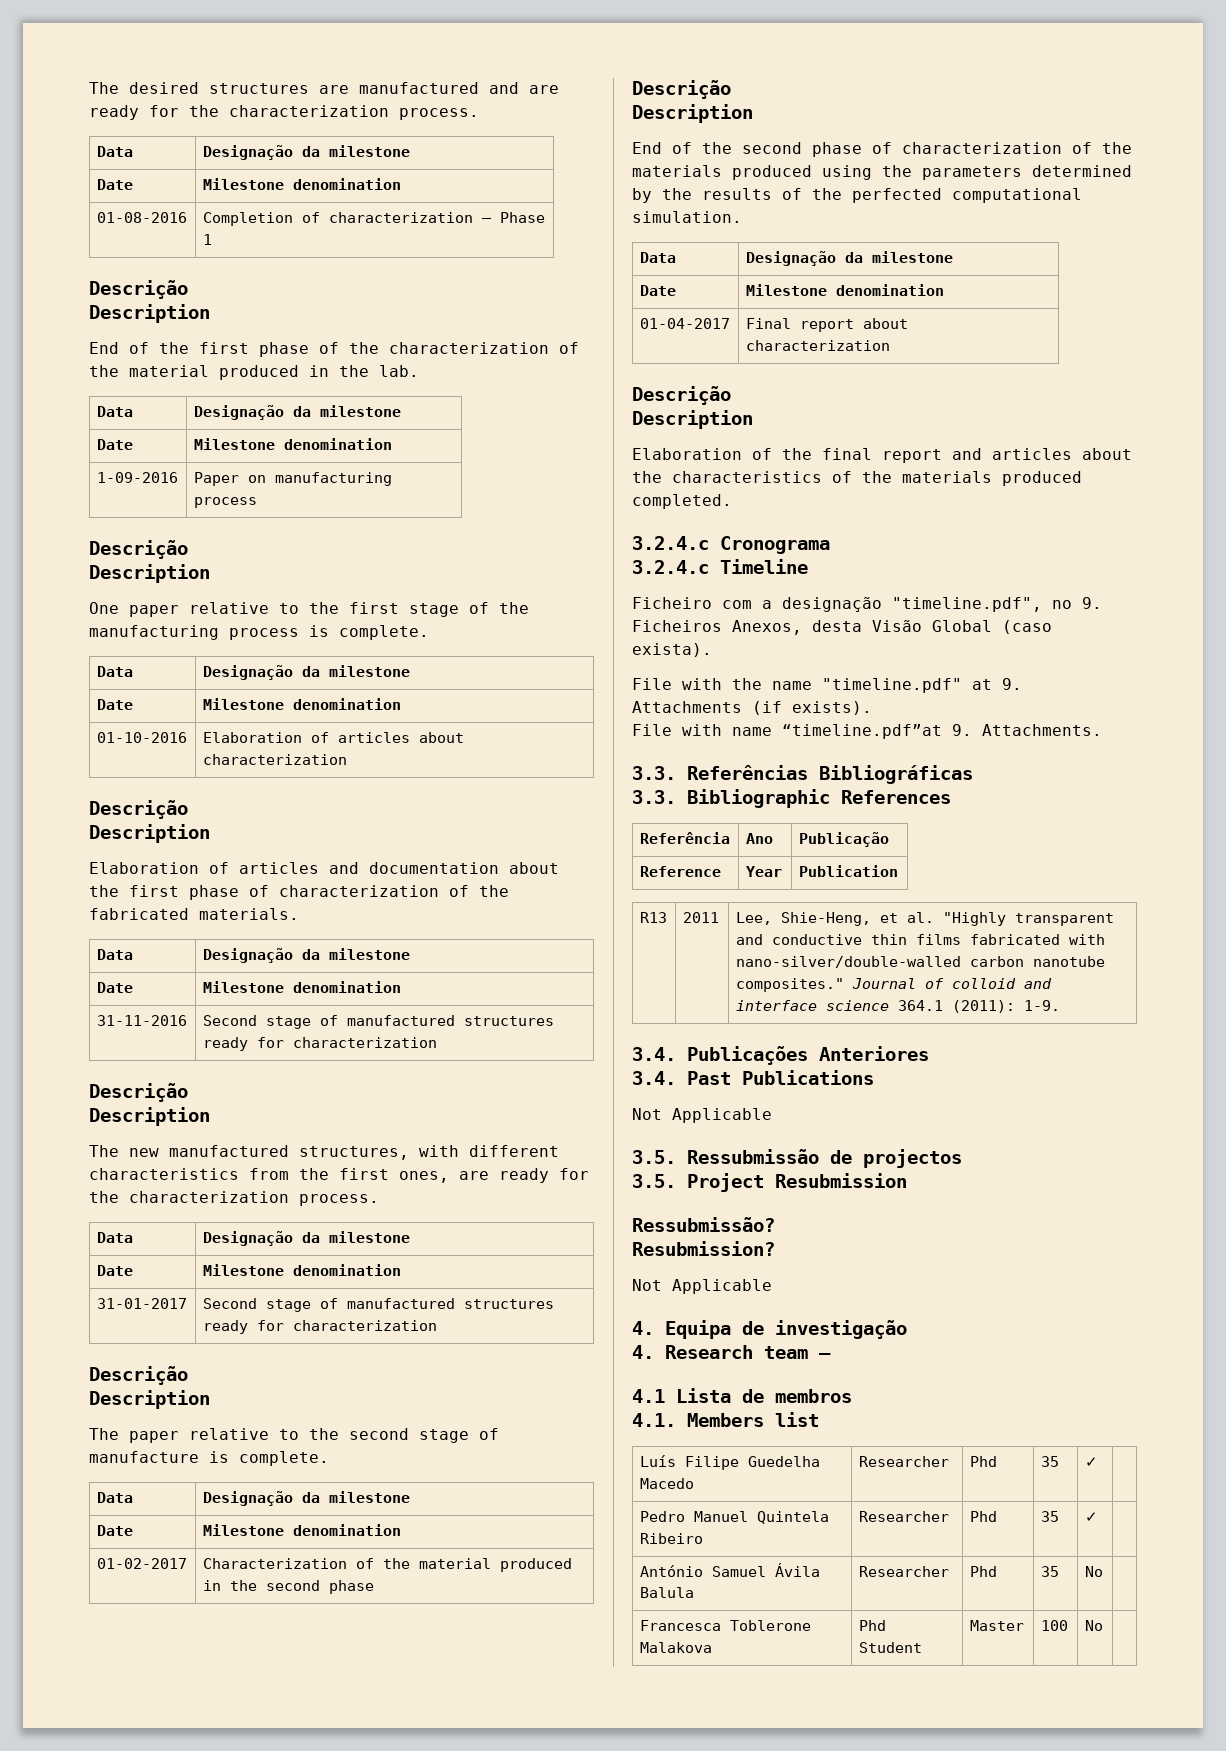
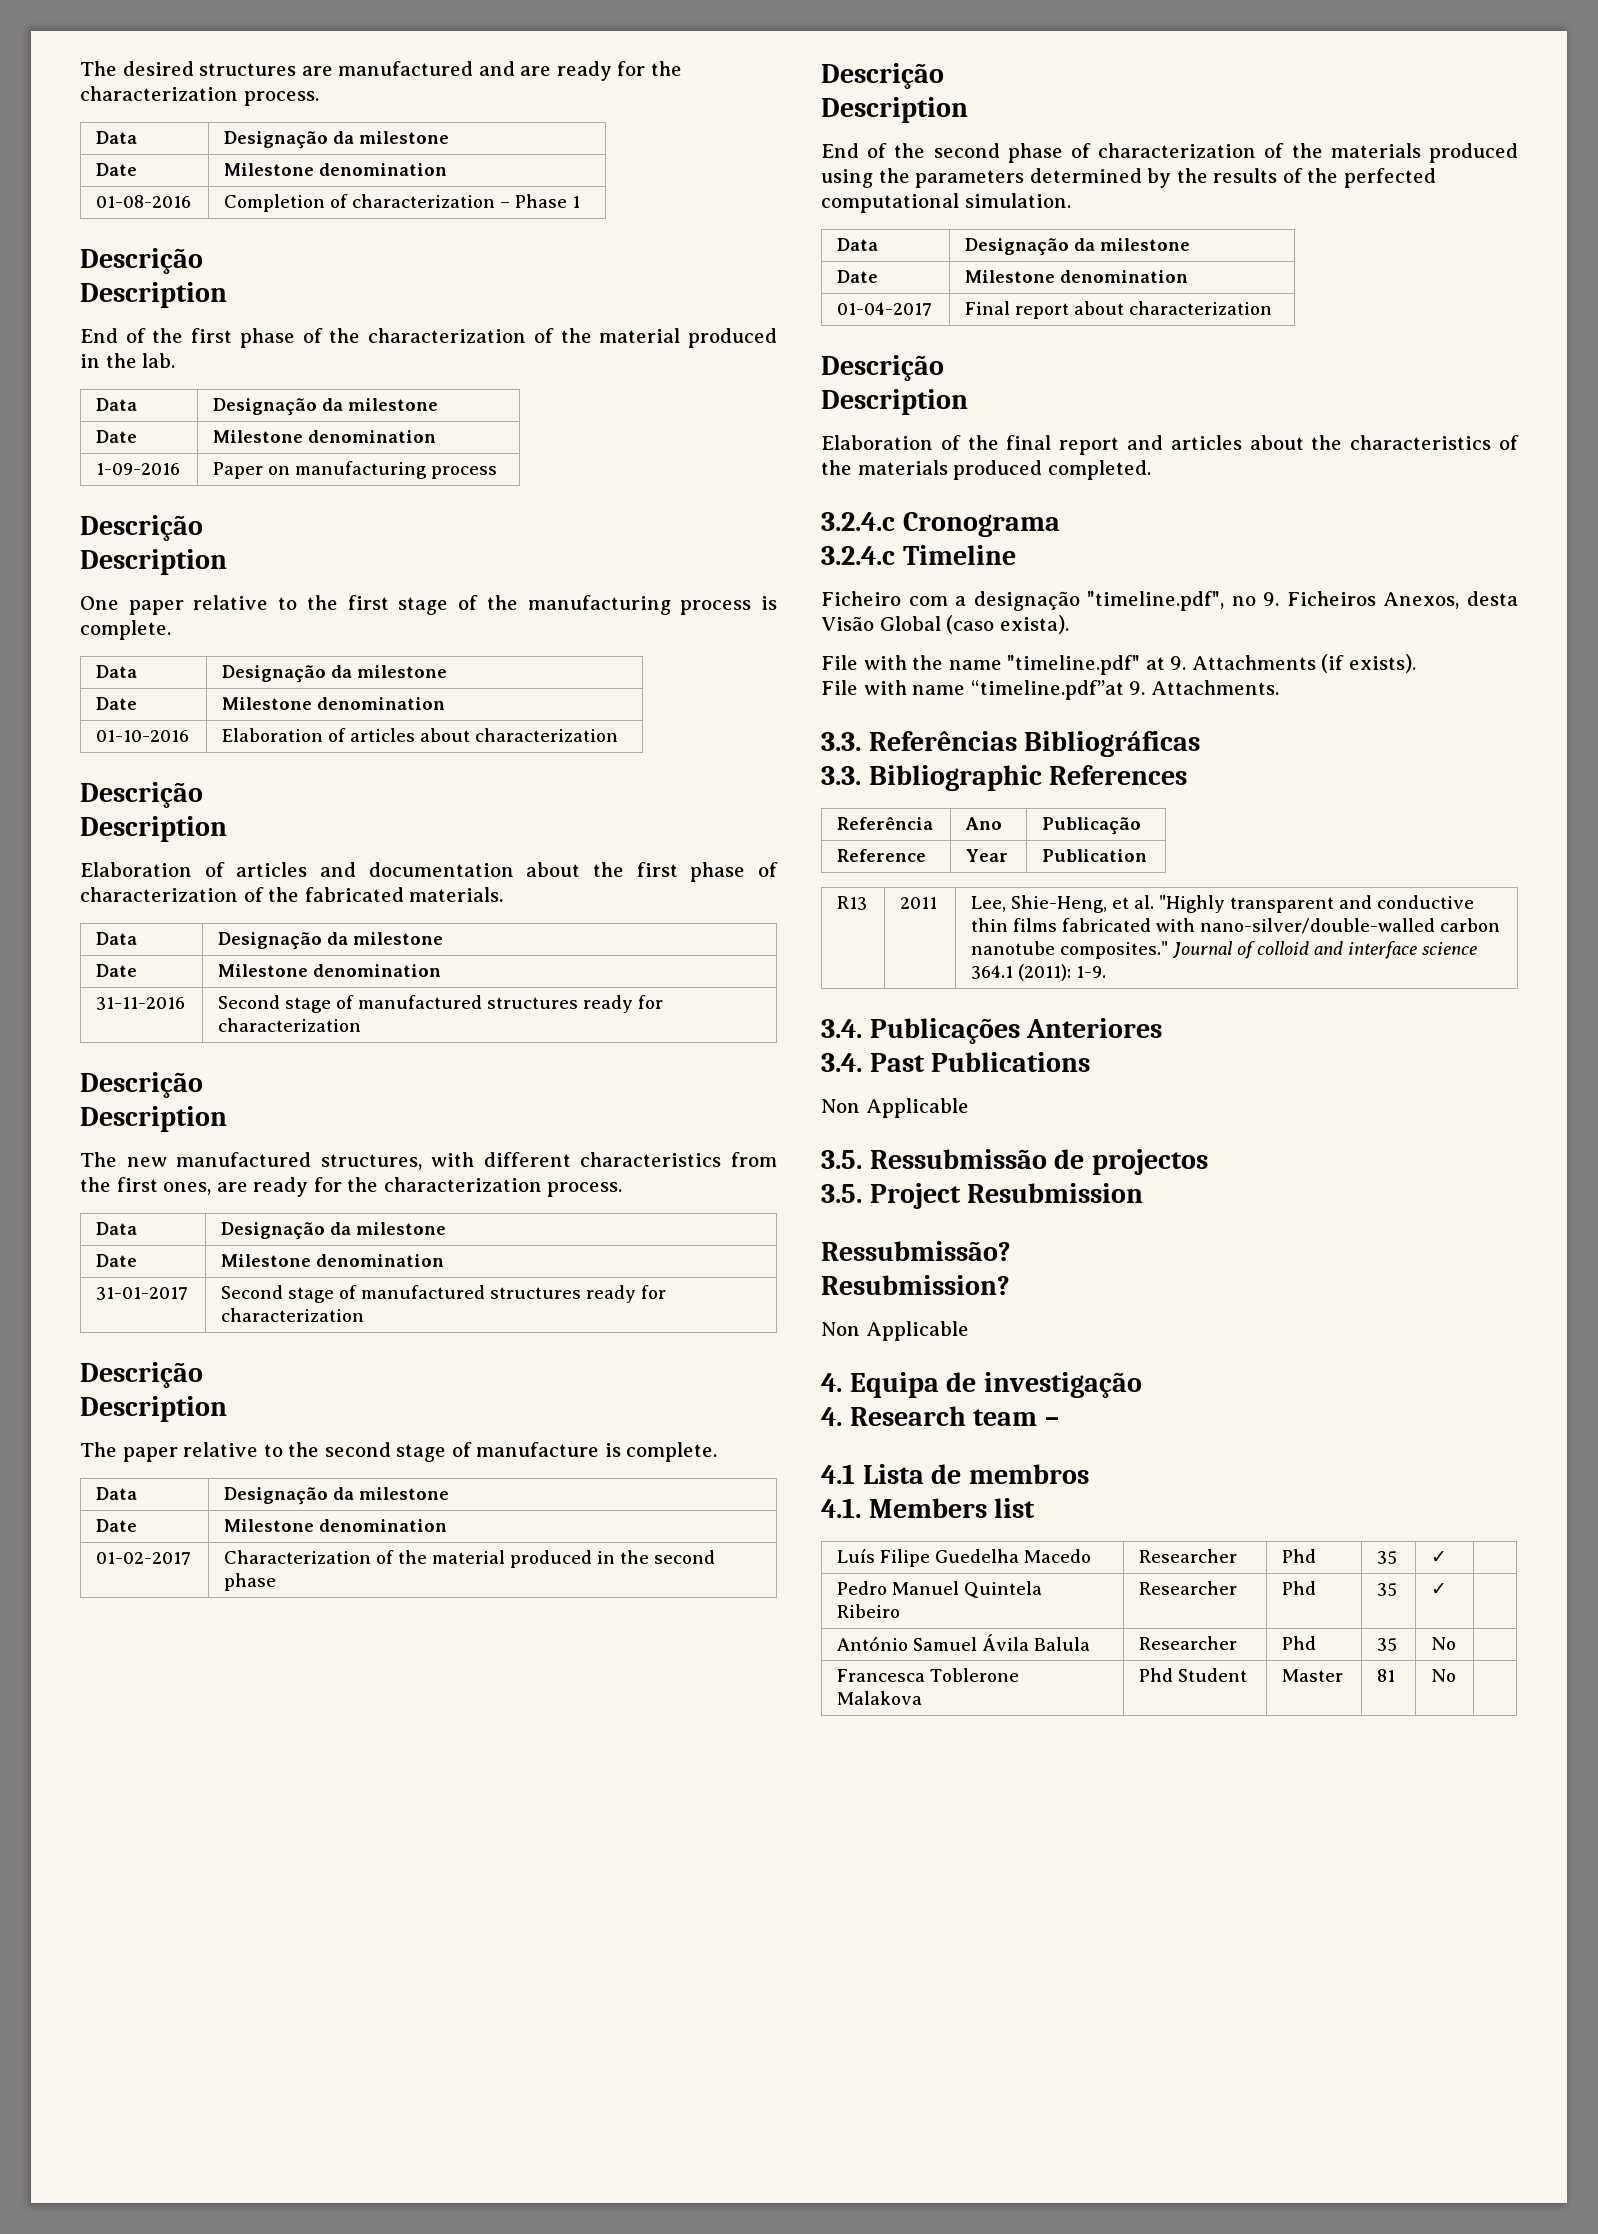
[632,1108,662,1120] Not -> [821,1099,860,1113] Non
[632,1279,662,1291] Not -> [821,1322,860,1336] Non
[1040,1620,1068,1631] 100 -> [1377,1669,1396,1682] 81

